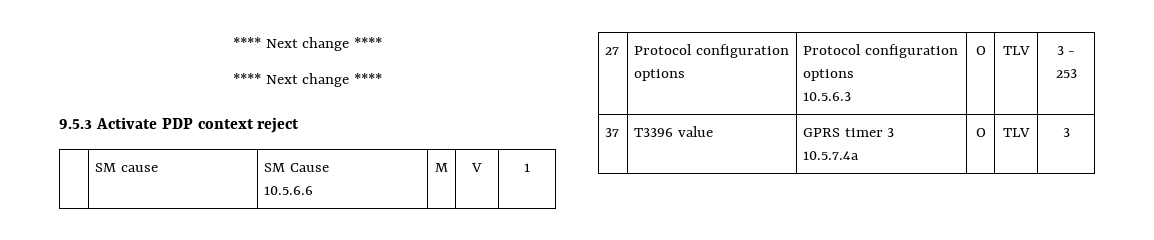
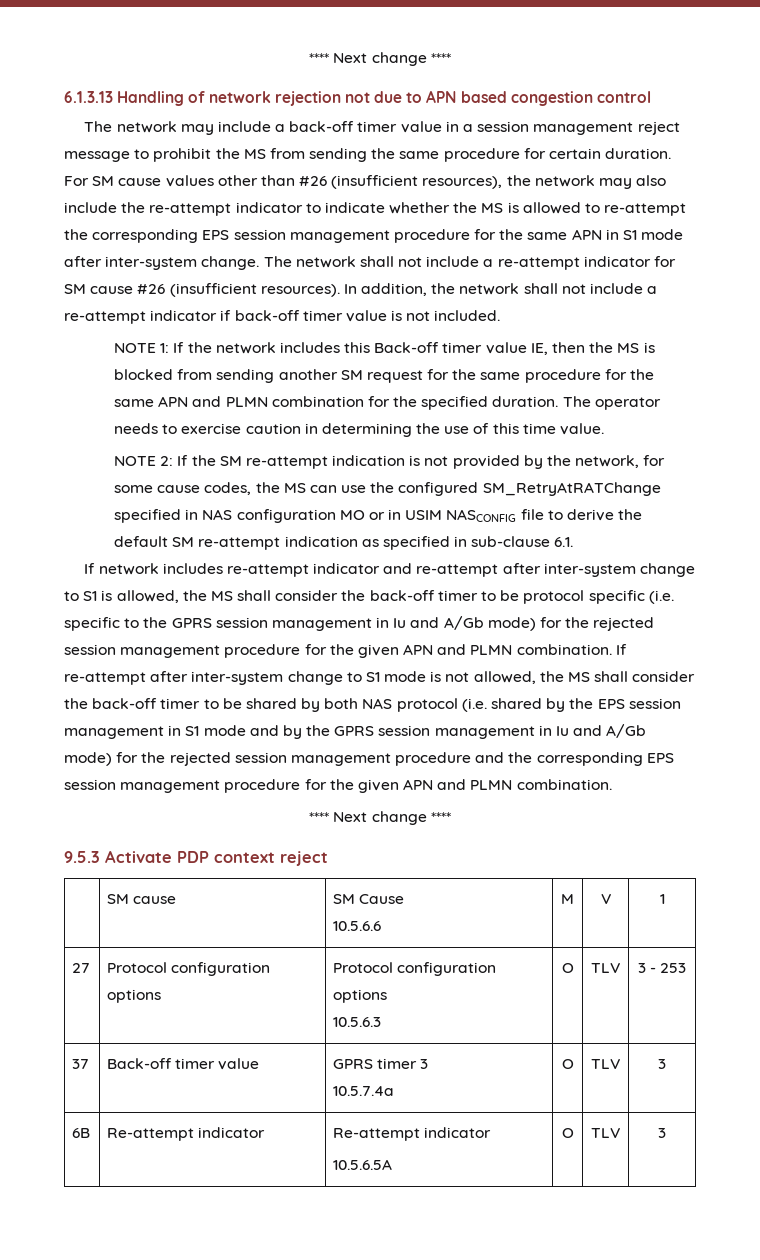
[233,37,382,51] **** Next change **** -> [309,52,451,66] [64,90,652,106] [84,121,680,135] [64,148,672,162] [64,175,667,189] [64,202,687,216] [64,229,684,243] [64,256,677,270] [64,283,658,297] [64,310,501,324] [113,342,655,355] [113,369,654,383] [113,396,661,410] [113,423,604,437] [113,455,666,469] [113,482,661,496] [113,509,643,523] [113,536,574,550] [84,563,696,577] [64,590,674,604] [64,616,655,631] [64,644,627,658] [64,671,696,685] [64,698,681,712] [64,724,647,739] [64,752,674,766] [64,779,612,793] **** Next change **** // 6.1.3.13 Handling of network rejection not due to APN based congestion control // The network may include a back-off timer value in a session management reject message to prohibit the MS from sending the same procedure for certain duration. For SM cause values other than #26 (insufficient resources), the network may also include the re-attempt indicator to indicate whether the MS is allowed to re-attempt the corresponding EPS session management procedure for the same APN in S1 mode after inter-system change. The network shall not include a re-attempt indicator for SM cause #26 (insufficient resources). In addition, the network shall not include a re-attempt indicator if back-off timer value is not included. // NOTE 1: If the network includes this Back-off timer value IE, then the MS is blocked from sending another SM request for the same procedure for the same APN and PLMN combination for the specified duration. The operator needs to exercise caution in determining the use of this time value. // NOTE 2: If the SM re-attempt indication is not provided by the network, for some cause codes, the MS can use the configured SM_RetryAtRATChange specified in NAS configuration MO or in USIM NASCONFIG file to derive the default SM re-attempt indication as specified in sub-clause 6.1. // If network includes re-attempt indicator and re-attempt after inter-system change to S1 is allowed, the MS shall consider the back-off timer to be protocol specific (i.e. specific to the GPRS session management in Iu and A/Gb mode) for the rejected session management procedure for the given APN and PLMN combination. If re-attempt after inter-system change to S1 mode is not allowed, the MS shall consider the back-off timer to be shared by both NAS protocol (i.e. shared by the EPS session management in S1 mode and by the GPRS session management in Iu and A/Gb mode) for the rejected session management procedure and the corresponding EPS session management procedure for the given APN and PLMN combination.
[634,128,674,137] T3396 -> [107,1058,216,1069] Back-off timer
(1070, 132) none -> [72,1128,91,1138] [107,1127,266,1141] [333,1127,492,1141] [333,1159,393,1170] [561,1128,574,1138] [591,1128,620,1138] [658,1128,666,1138] // 6B | Re-attempt indicator | Re-attempt indicator // 10.5.6.5A | O | TLV | 3

